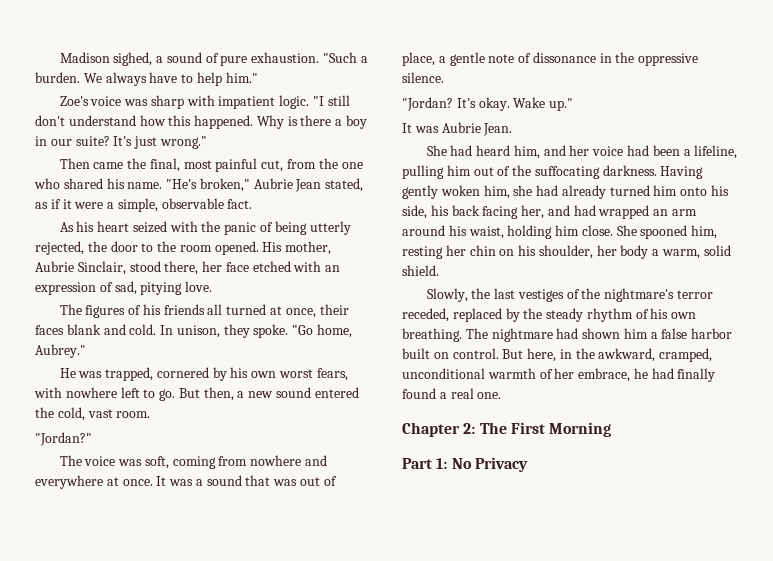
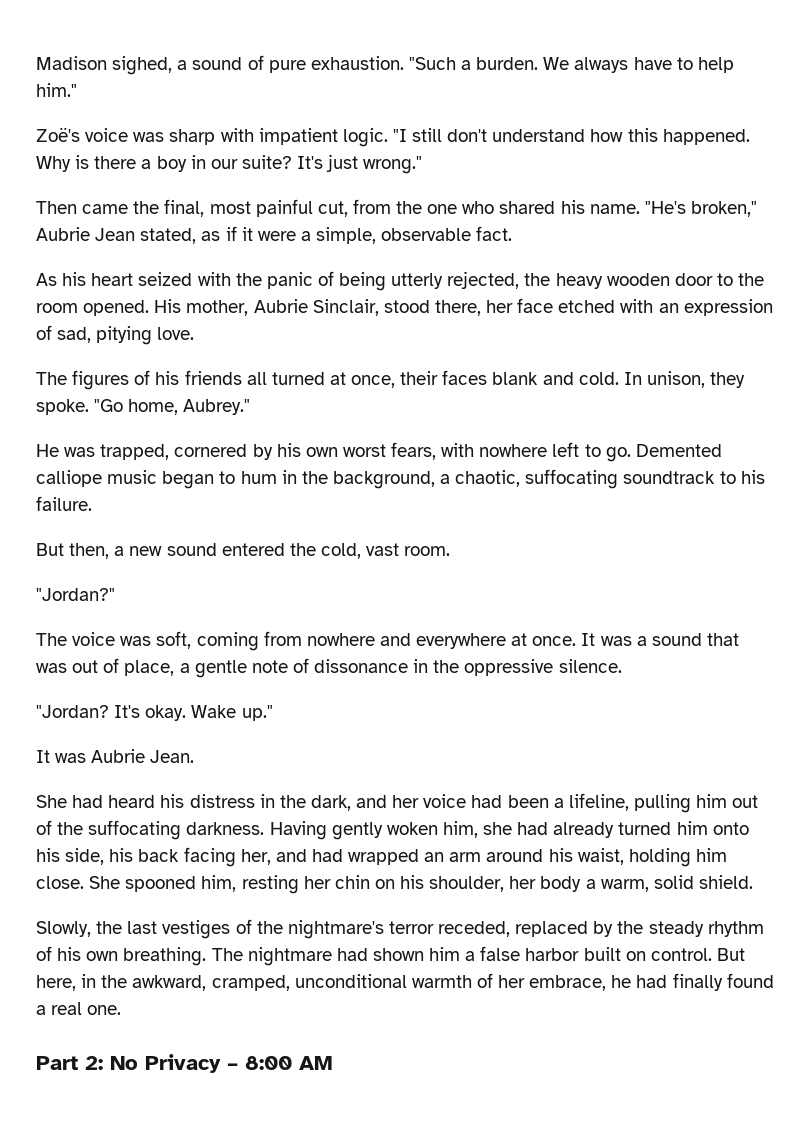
[59,96,89,106] Zoe's -> [36,127,80,142] Zoë's
(107, 246) none -> [555,273,670,289] heavy wooden
(176, 395) none -> [635,444,722,457] [36,469,765,489] [36,496,92,511] Demented calliope music began to hum in the background, a chaotic, suffocating soundtrack to his failure. //
[513,145,540,159] him, -> [160,794,351,811] his distress in the dark,
[402,422,612,437] [402,457,528,472] Chapter 2: The First Morning // Part 1: No Privacy -> [36,1054,333,1073] Part 2: No Privacy – 8:00 AM

